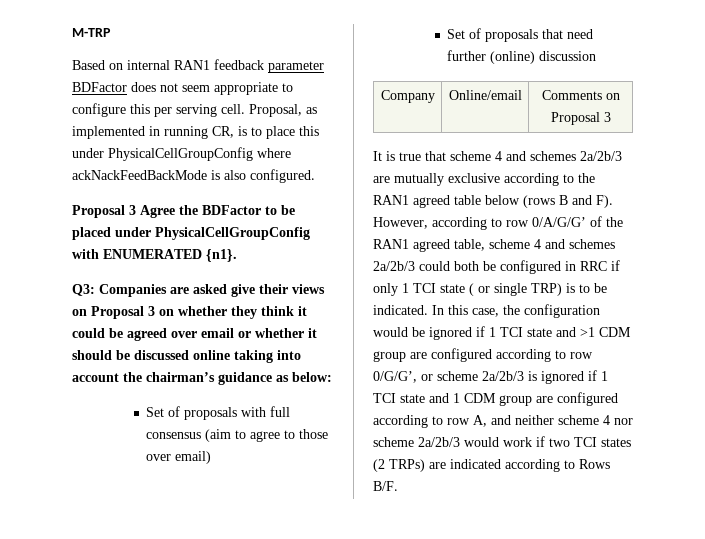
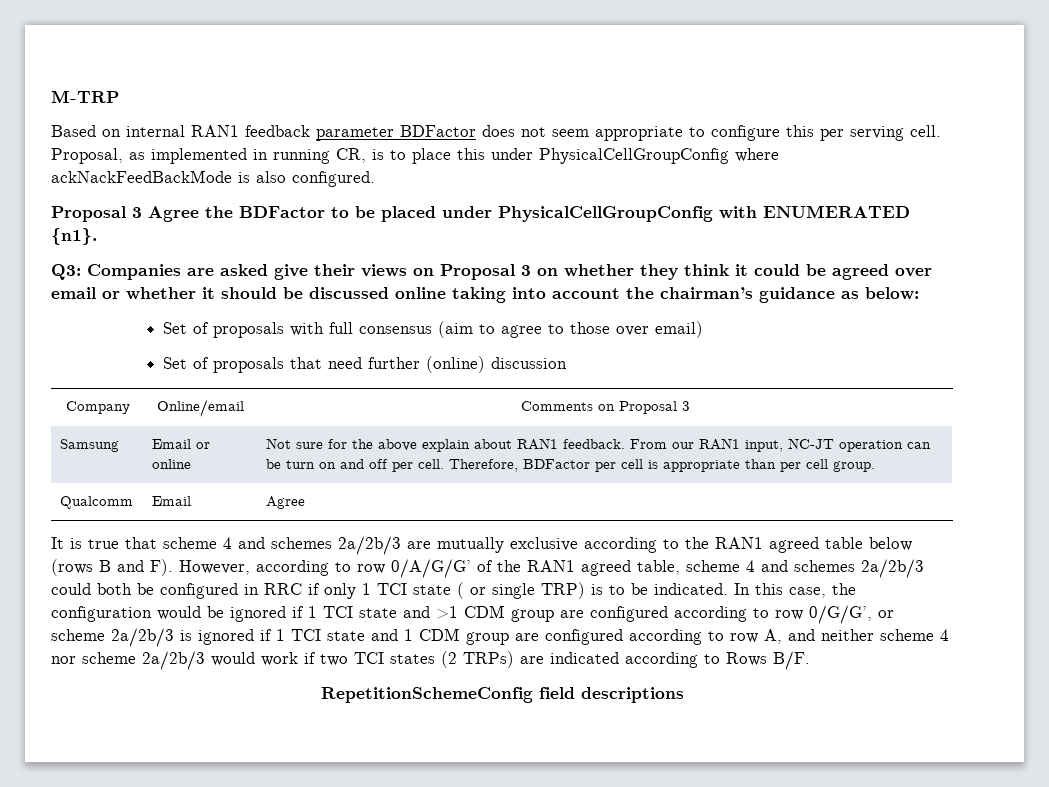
(611, 117) none -> [60,439,120,452] [152,439,211,449] [152,459,192,469] [266,438,932,452] [266,459,876,472] [60,496,134,509] [152,496,192,506] [266,496,306,509] // Samsung | Email or online | Not sure for the above explain about RAN1 feedback. From our RAN1 input, NC-JT operation can be turn on and off per cell. Therefore, BDFactor per cell is appropriate than per cell group. // Qualcomm | Email | Agree
(398, 486) none -> [320,687,684,703] // RepetitionSchemeConfig field descriptions

